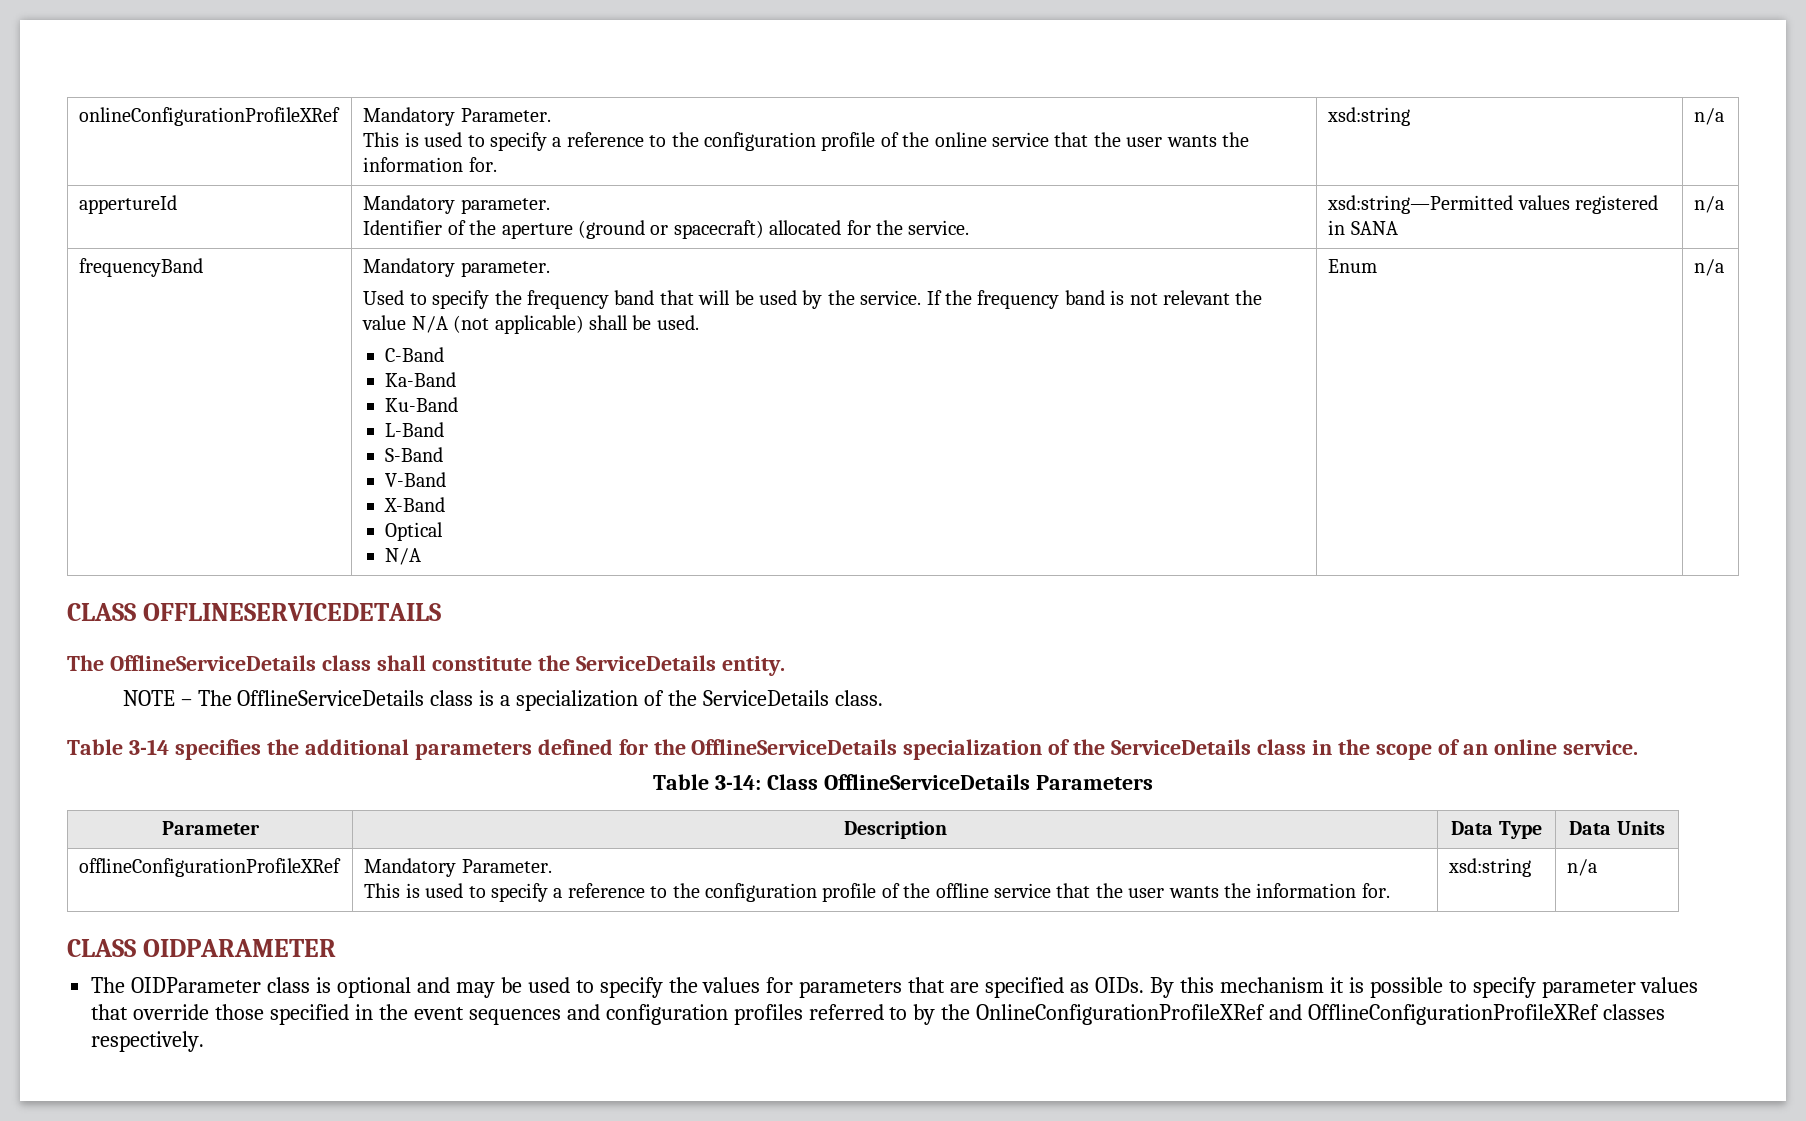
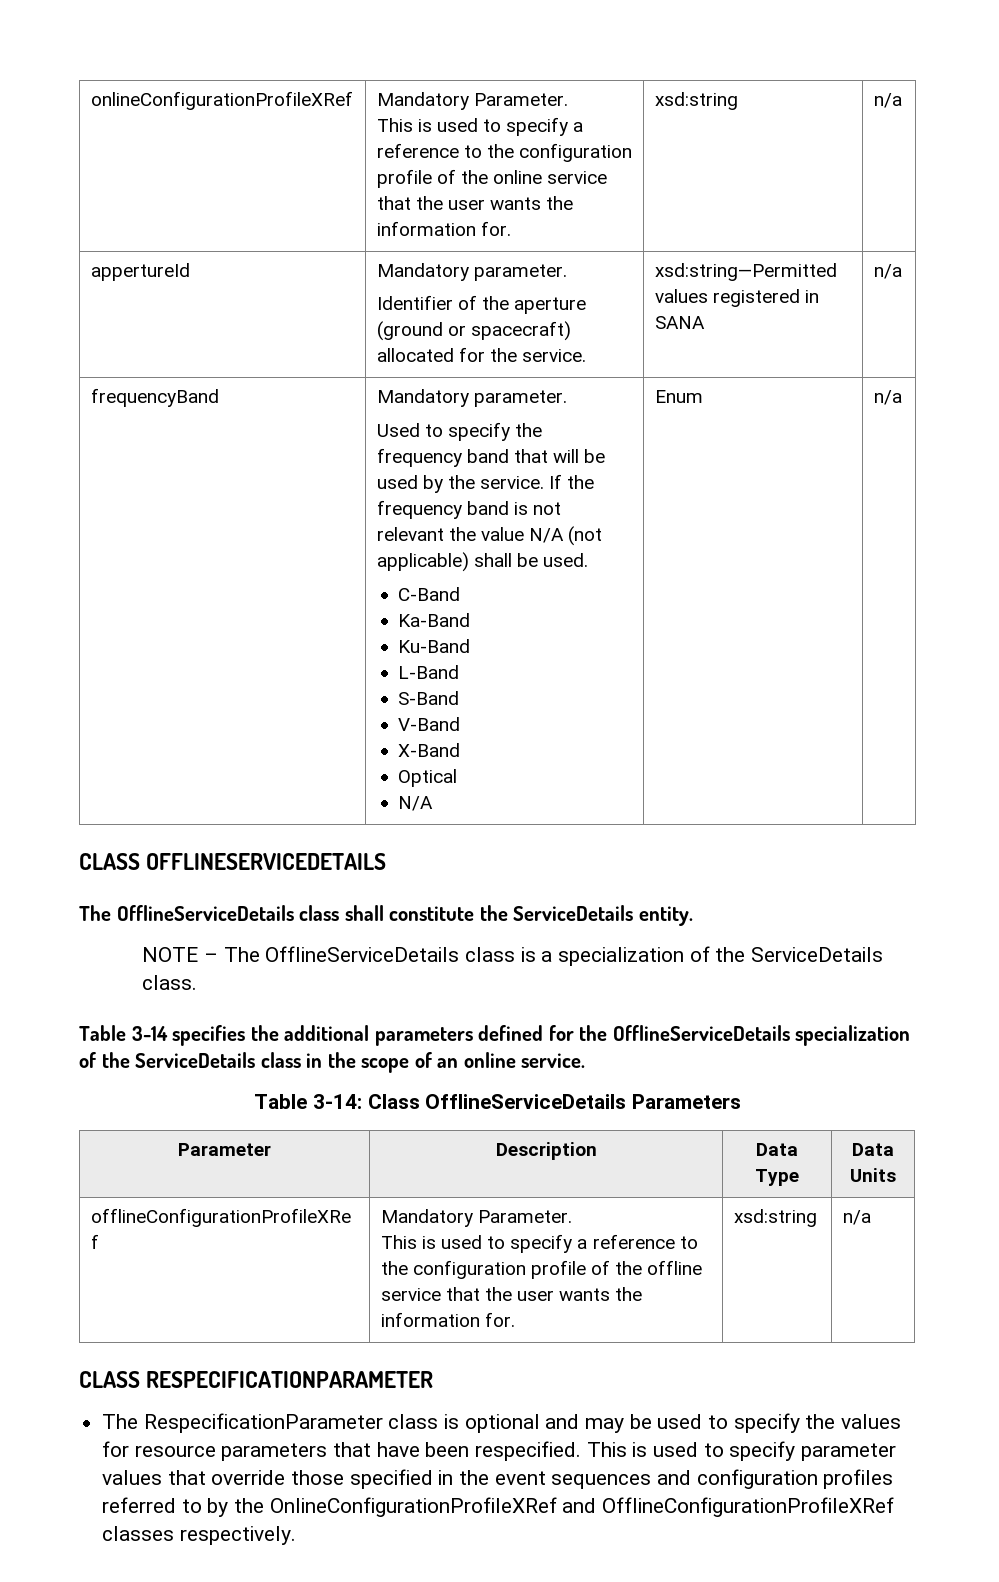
[142,939,336,957] [91,977,262,993] OIDPARAMETER // The OIDParameter -> [146,1371,434,1388] [102,1413,383,1433] RESPECIFICATIONPARAMETER // The RespecificationParameter
(794, 985) none -> [134,1445,216,1457] resource
[950,977,1443,998] are specified as OIDs. By this mechanism it is possible -> [376,1441,699,1461] have been respecified. This is used

